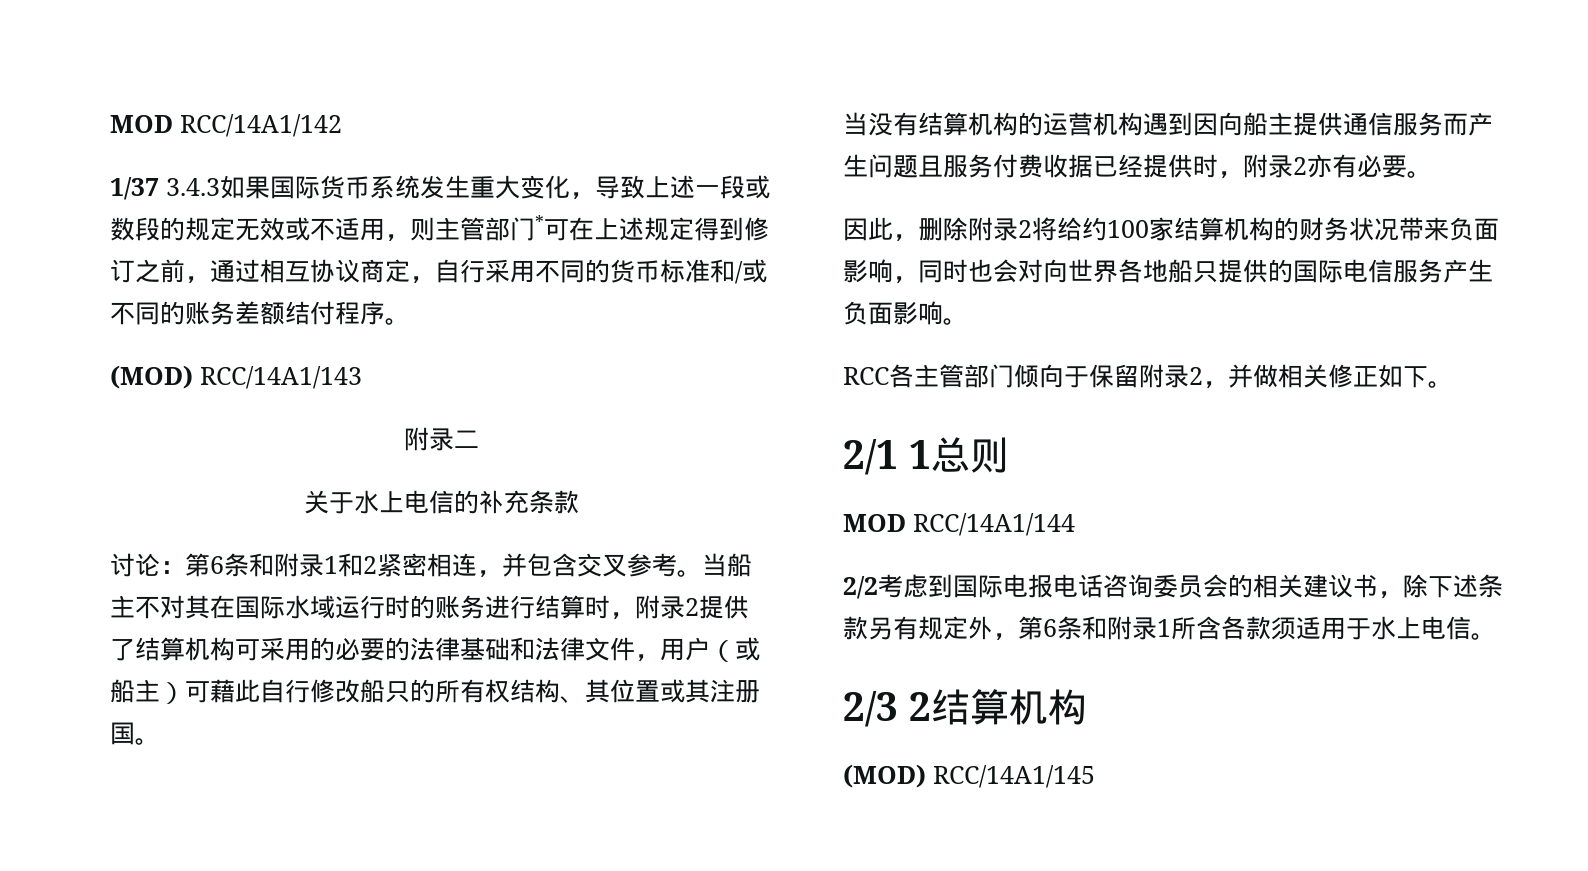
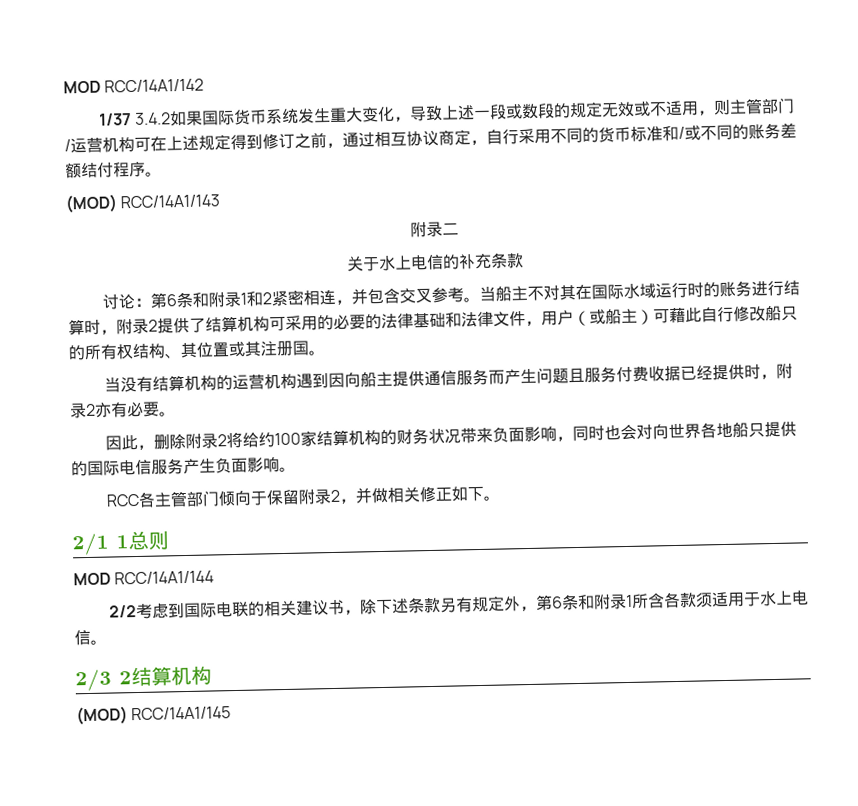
[166,178,220,196] 3.4.3 -> [134,112,171,125] 3.4.2
[535,215,544,229] * -> [64,136,135,154] /运营机构
[1028,574,1228,598] 报电话咨询委员会 -> [231,601,249,618] 联

